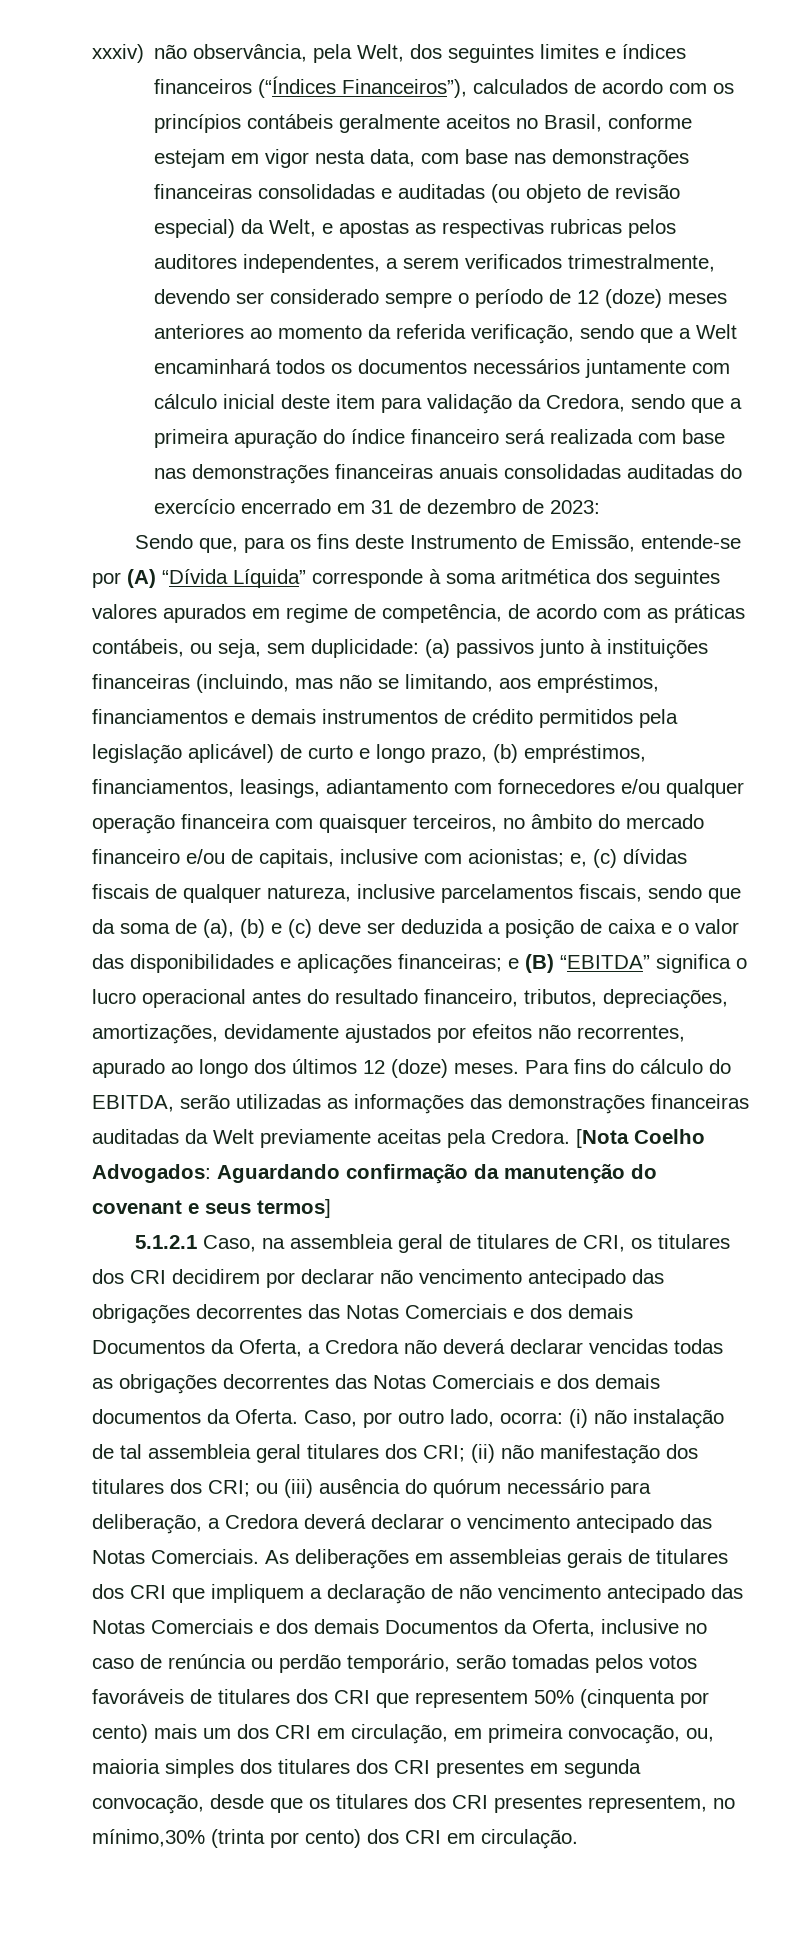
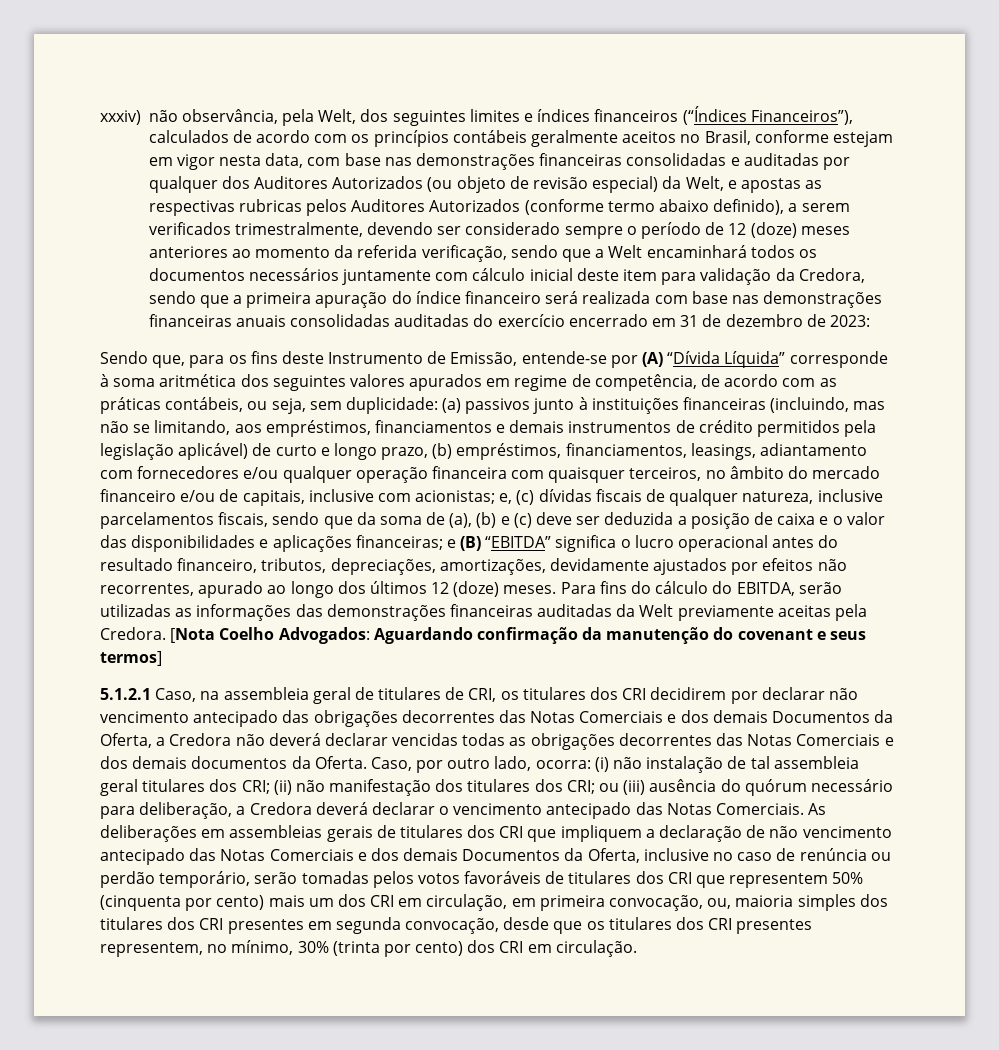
(486, 191) none -> [822,157,850,170] [148,176,424,193] por qualquer dos Auditores Autorizados
[154,254,381,273] auditores independentes, -> [351,199,785,215] Auditores Autorizados (conforme termo abaixo definido),
[92,1829,205,1847] mínimo,30% -> [231,940,329,955] mínimo, 30%

